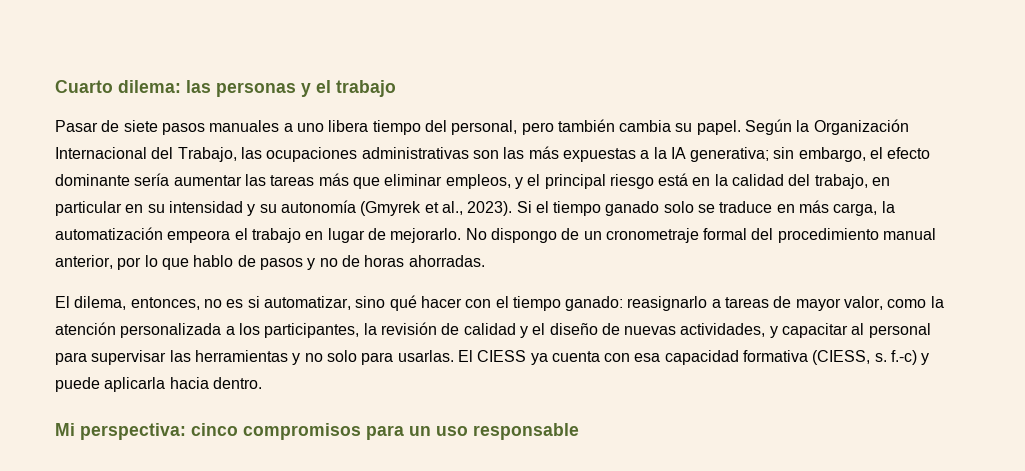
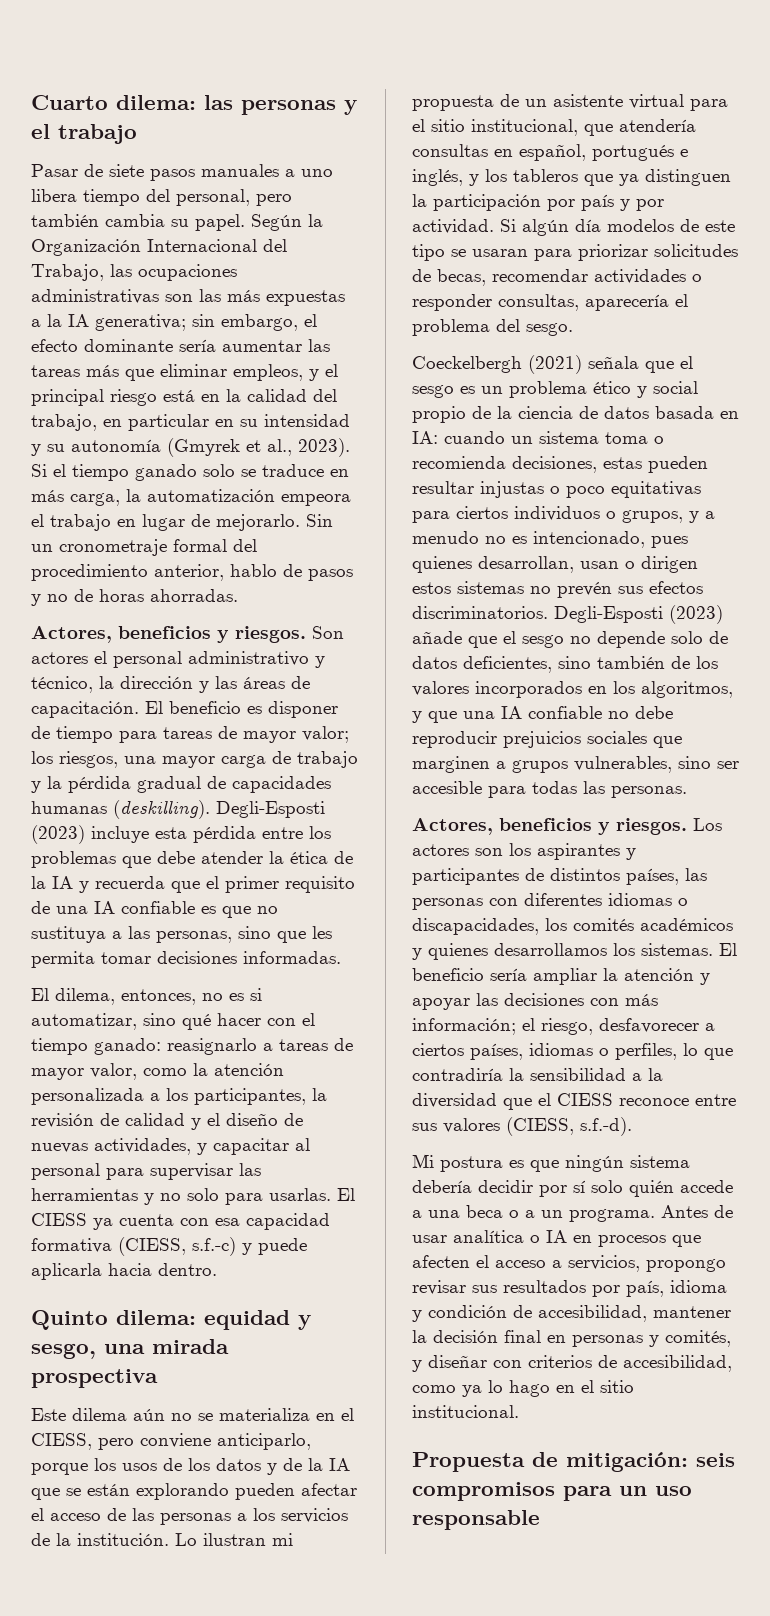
[465,228,580,243] No dispongo de -> [306,514,333,527] Sin
[883,228,937,240] [55,255,189,270] manual anterior, por lo que -> [154,564,224,581] anterior,
(485, 261) none -> [31,626,344,643] [31,651,325,668] [31,676,310,693] [31,701,338,718] [31,726,349,743] [31,751,358,768] [31,776,331,793] [31,800,325,819] [31,825,331,844] [31,851,353,868] [31,876,355,893] [31,901,278,918] [31,926,332,943] [31,951,341,968] // Actores, beneficios y riesgos. Son actores el personal administrativo y técnico, la dirección y las áreas de capacitación. El beneficio es disponer de tiempo para tareas de mayor valor; los riesgos, una mayor carga de trabajo y la pérdida gradual de capacidades humanas (deskilling). Degli-Esposti (2023) incluye esta pérdida entre los problemas que debe atender la ética de la IA y recuerda que el primer requisito de una IA confiable es que no sustituya a las personas, sino que les permita tomar decisiones informadas.
[874,350,918,365] s. f.-c) -> [192,1237,236,1256] s.f.-c)
[55,423,238,440] Mi perspectiva: cinco -> [31,1310,311,1330] [31,1339,229,1359] [31,1369,158,1388] [31,1408,354,1421] [31,1433,311,1450] [31,1458,350,1475] [31,1483,357,1500] [31,1508,348,1525] [31,1533,293,1546] [412,94,728,111] [412,119,696,136] [412,144,688,161] [412,169,731,186] [412,194,664,211] [412,219,735,236] [412,244,738,261] [412,269,702,286] [412,294,688,311] [412,319,573,336] [412,355,693,374] [412,381,698,398] [412,406,739,423] [412,431,664,444] [412,456,708,473] [412,481,701,498] [412,506,715,523] [412,531,688,548] [412,556,698,573] [412,581,703,598] [412,605,723,624] [412,631,728,648] [412,656,718,673] [412,681,733,698] [412,706,673,723] [412,731,682,748] [412,756,739,773] [412,781,687,798] [412,818,722,835] [412,843,636,860] [412,868,707,885] [412,893,688,910] [412,918,733,935] [412,943,737,960] [412,968,710,985] [412,993,658,1010] [412,1018,715,1035] [412,1043,733,1060] [412,1068,663,1081] [412,1093,736,1110] [412,1117,632,1136] [412,1154,690,1172] [412,1180,733,1197] [412,1205,733,1222] [412,1230,701,1247] [412,1255,726,1272] [412,1280,727,1297] [412,1305,731,1322] [412,1330,731,1347] [412,1355,732,1372] [412,1380,634,1397] [412,1405,519,1418] [412,1452,735,1472] Quinto dilema: equidad y sesgo, una mirada prospectiva // Este dilema aún no se materializa en el CIESS, pero conviene anticiparlo, porque los usos de los datos y de la IA que se están explorando pueden afectar el acceso de las personas a los servicios de la institución. Lo ilustran mi propuesta de un asistente virtual para el sitio institucional, que atendería consultas en español, portugués e inglés, y los tableros que ya distinguen la participación por país y por actividad. Si algún día modelos de este tipo se usaran para priorizar solicitudes de becas, recomendar actividades o responder consultas, aparecería el problema del sesgo. // Coeckelbergh (2021) señala que el sesgo es un problema ético y social propio de la ciencia de datos basada en IA: cuando un sistema toma o recomienda decisiones, estas pueden resultar injustas o poco equitativas para ciertos individuos o grupos, y a menudo no es intencionado, pues quienes desarrollan, usan o dirigen estos sistemas no prevén sus efectos discriminatorios. Degli-Esposti (2023) añade que el sesgo no depende solo de datos deficientes, sino también de los valores incorporados en los algoritmos, y que una IA confiable no debe reproducir prejuicios sociales que marginen a grupos vulnerables, sino ser accesible para todas las personas. // Actores, beneficios y riesgos. Los actores son los aspirantes y participantes de distintos países, las personas con diferentes idiomas o discapacidades, los comités académicos y quienes desarrollamos los sistemas. El beneficio sería ampliar la atención y apoyar las decisiones con más información; el riesgo, desfavorecer a ciertos países, idiomas o perfiles, lo que contradiría la sensibilidad a la diversidad que el CIESS reconoce entre sus valores (CIESS, s.f.-d). // Mi postura es que ningún sistema debería decidir por sí solo quién accede a una beca o a un programa. Antes de usar analítica o IA en procesos que afecten el acceso a servicios, propongo revisar sus resultados por país, idioma y condición de accesibilidad, mantener la decisión final en personas y comités, y diseñar con criterios de accesibilidad, como ya lo hago en el sitio institucional. // Propuesta de mitigación: seis

